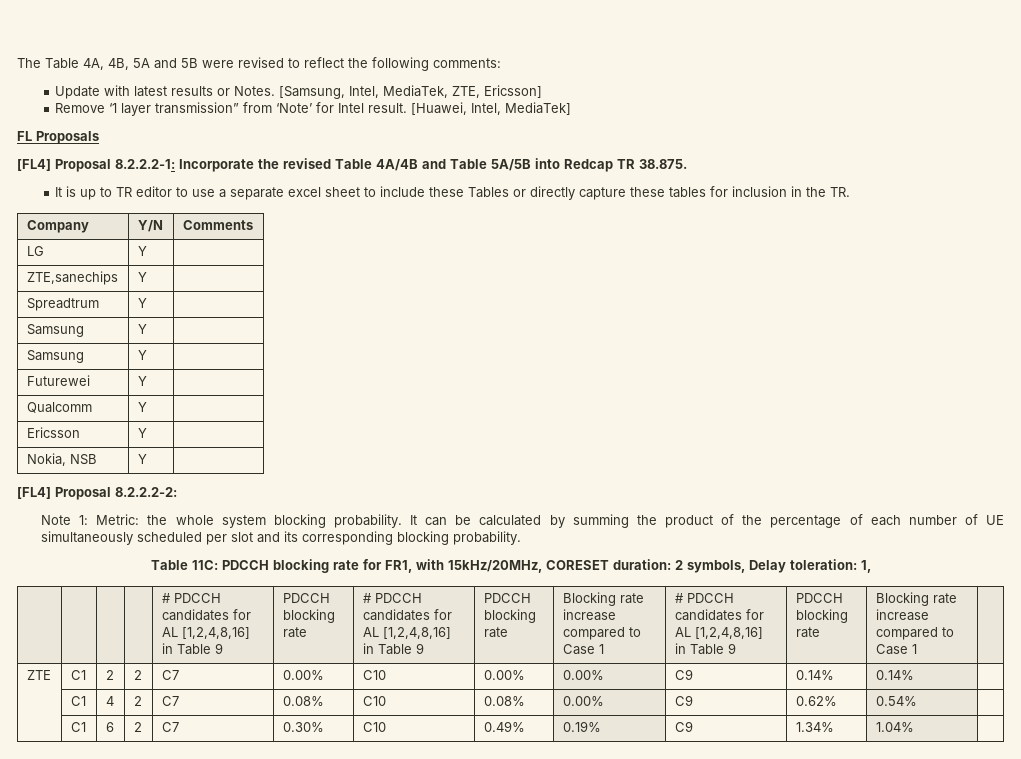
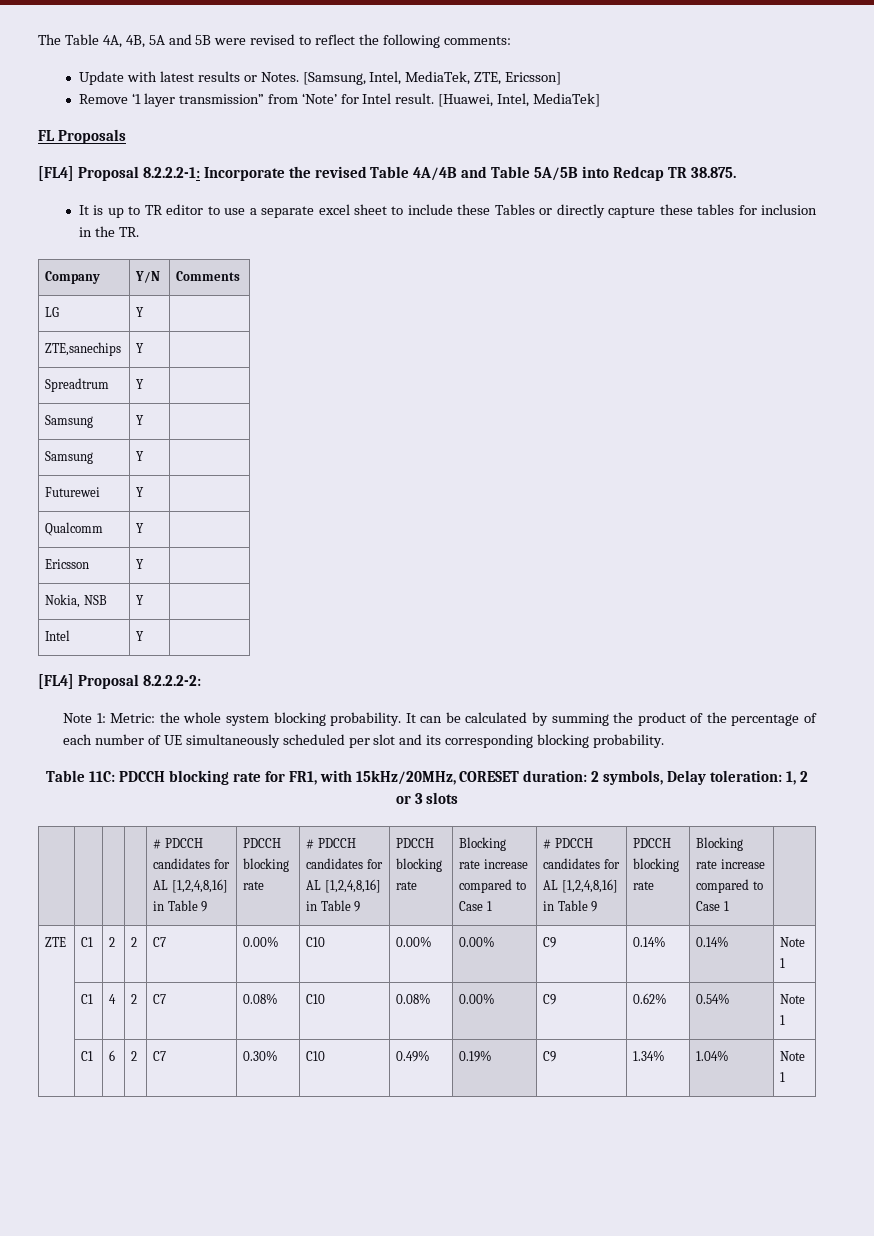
(147, 459) none -> [45,630,71,641] [136,631,145,641] // Intel | Y |
(871, 566) none -> [799,771,808,782] [395,792,459,804] 2 or 3 slots
(914, 675) none -> [780,937,806,947] [780,958,786,968] Note 1
(917, 701) none -> [780,994,806,1004] [780,1015,786,1025] Note 1
(914, 727) none -> [780,1051,806,1061] [780,1072,786,1082] Note 1

